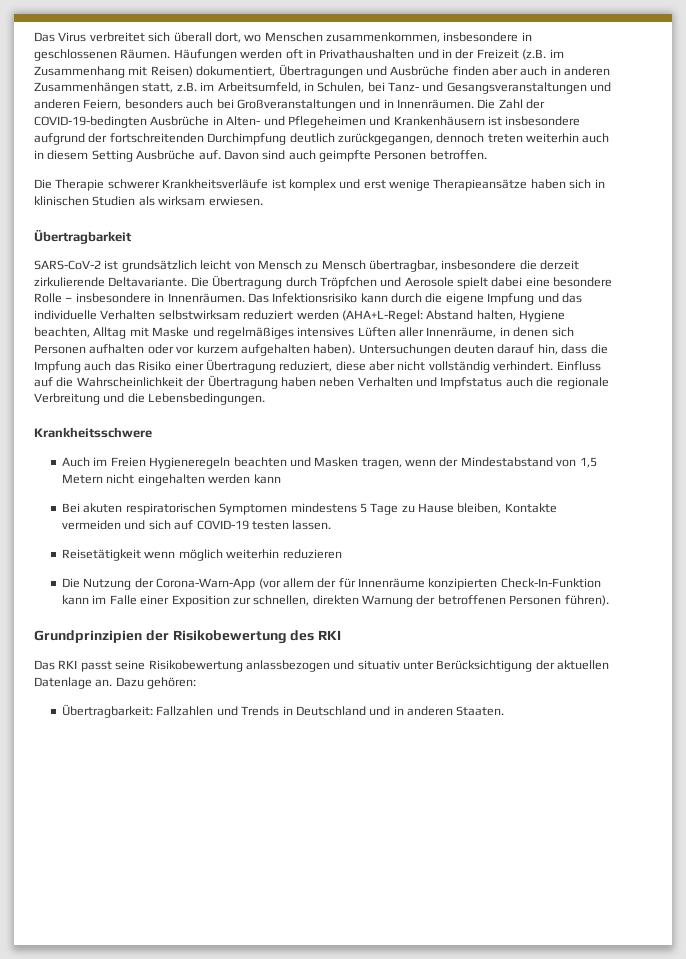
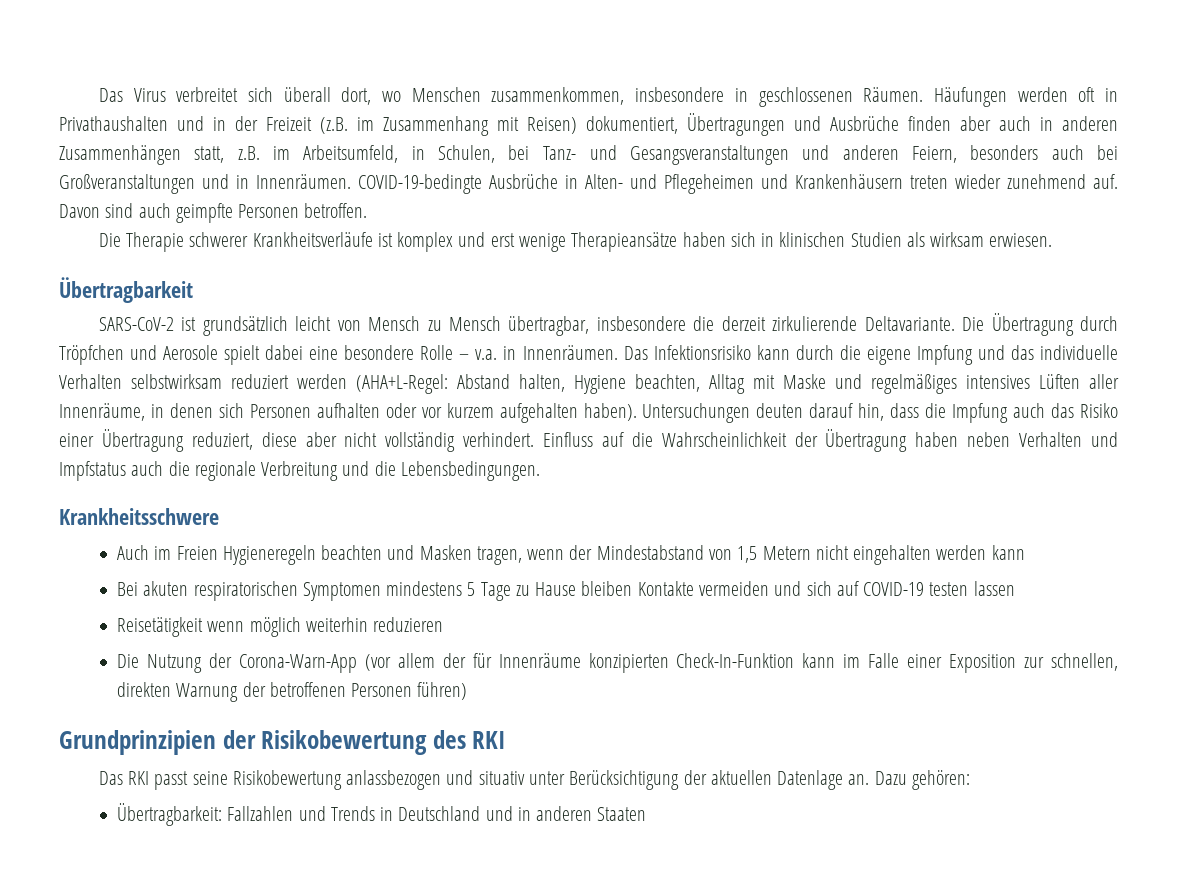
[477,99,546,109] [34,116,147,128] Die Zahl der COVID-19-bedingten -> [358,174,482,194] COVID-19-bedingte
[488,116,581,126] [34,133,610,145] [34,150,196,162] ist insbesondere aufgrund der fortschreitenden Durchimpfung deutlich zurückgegangen, dennoch treten weiterhin auch in diesem Setting Ausbrüche -> [910,174,1086,189] treten wieder zunehmend
[75,293,151,303] insbesondere -> [475,349,498,360] v.a.
[457,503,502,514] bleiben, -> [581,581,633,596] bleiben
[292,520,332,530] lassen. -> [973,581,1015,596] lassen
[564,595,609,606] führen). -> [417,682,468,700] führen)
[456,706,505,716] Staaten. -> [597,807,647,821] Staaten

